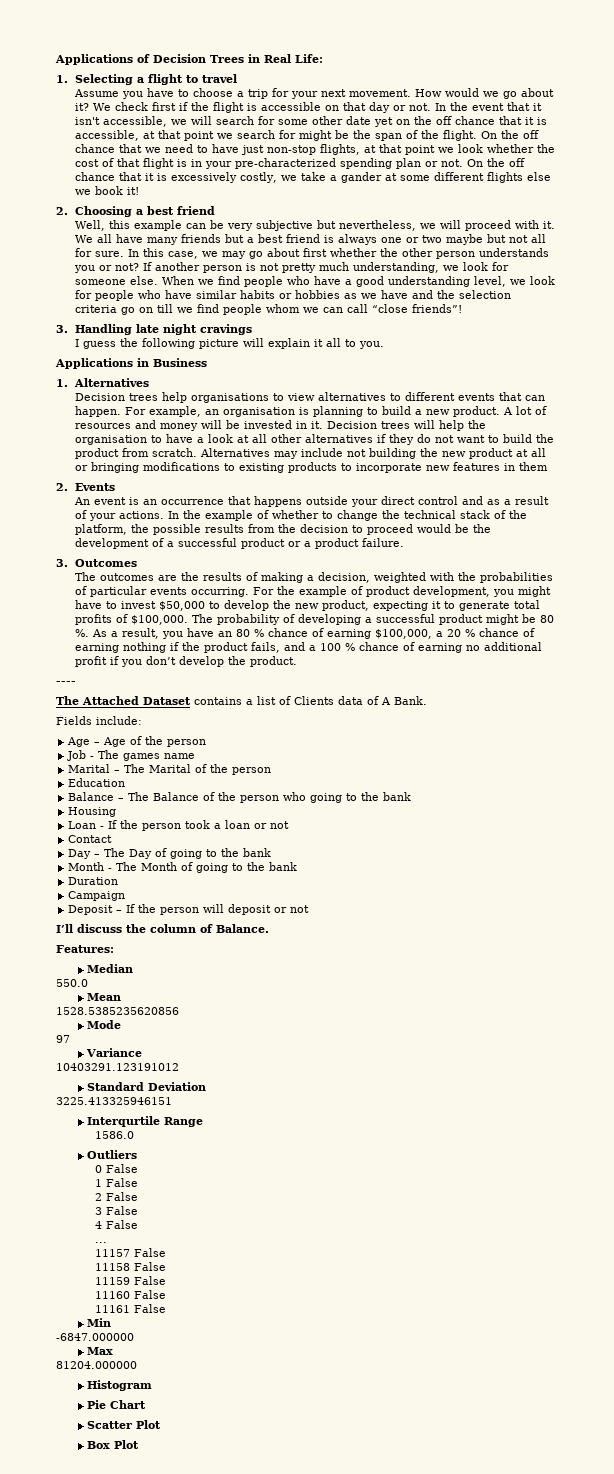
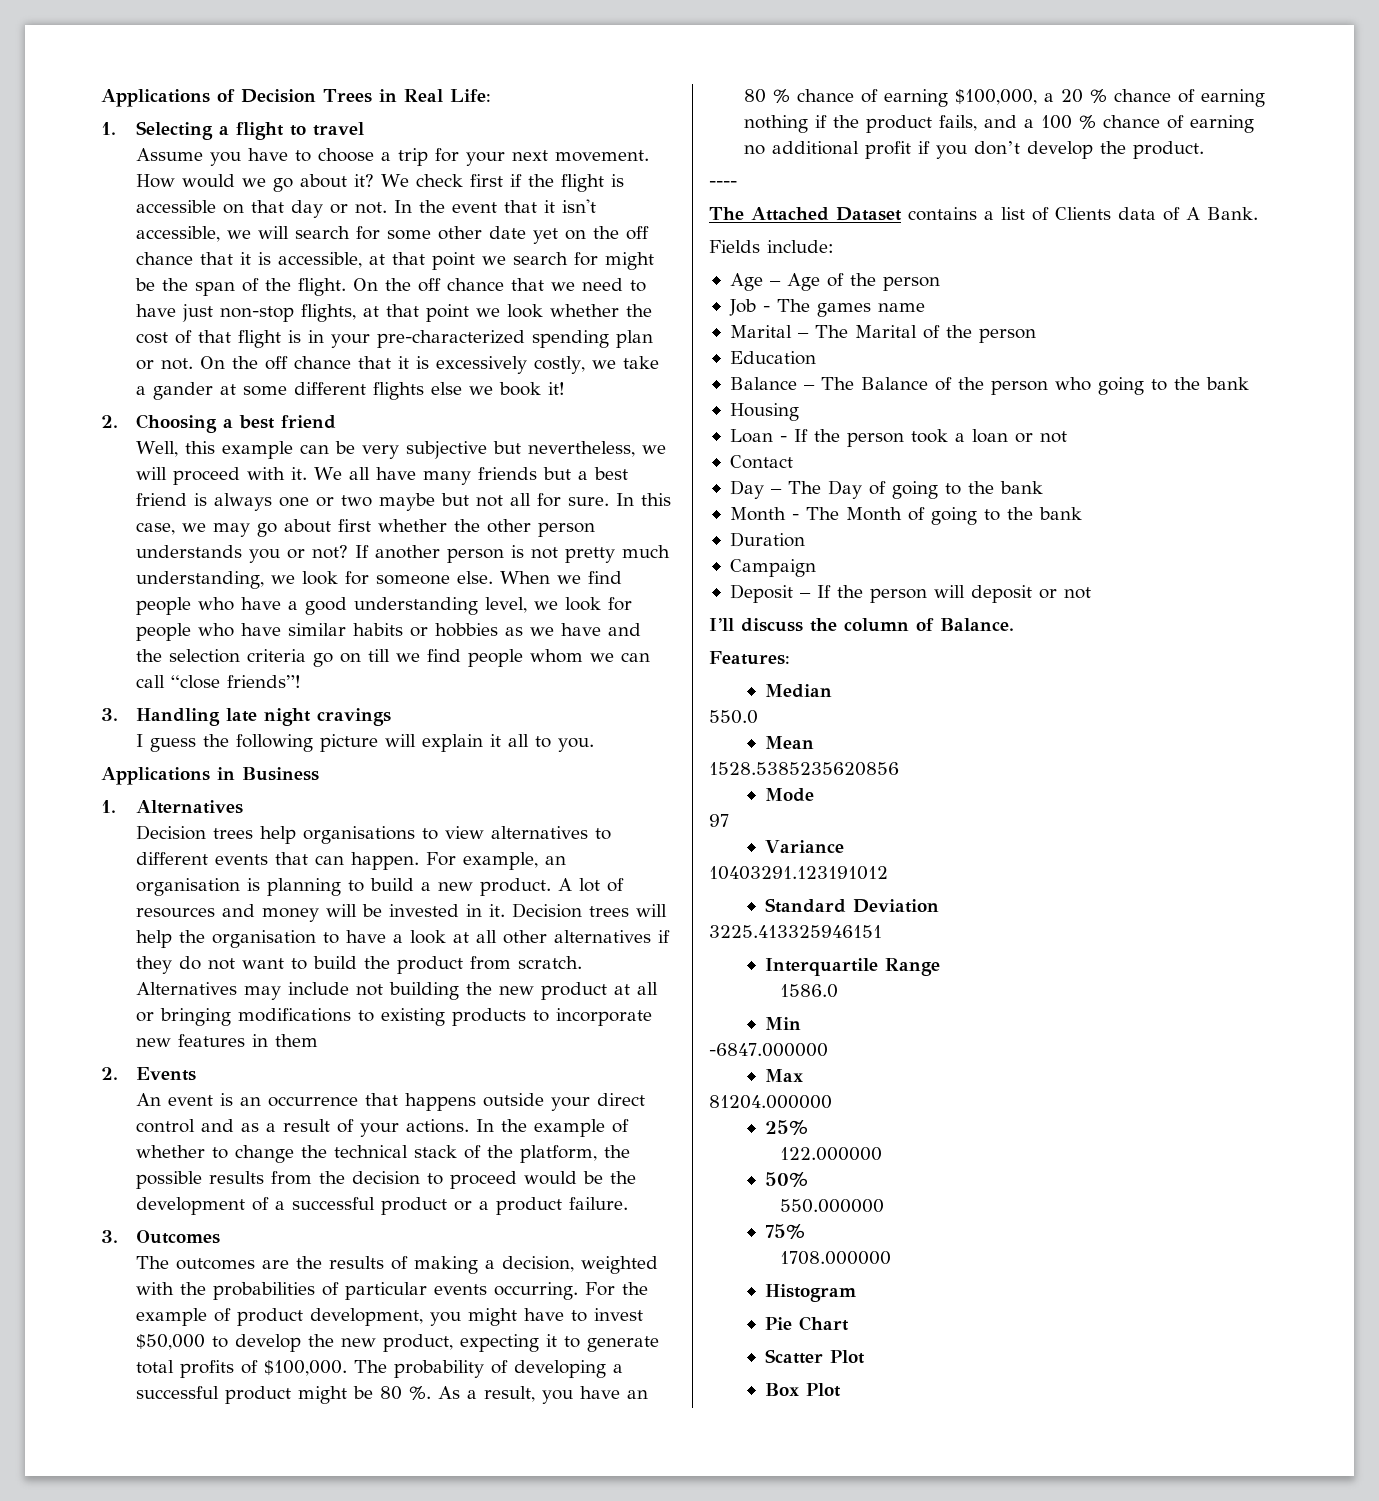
[87,1116,161,1127] Interqurtile -> [765,958,879,976] Interquartile
[87,1150,138,1159] [94,1164,138,1173] [94,1178,138,1187] [94,1192,138,1201] [94,1206,138,1215] [94,1220,138,1229] [94,1242,107,1243] [94,1248,166,1257] [94,1262,166,1271] [94,1276,166,1285] [94,1290,166,1299] [94,1304,166,1313] [87,1318,112,1327] [56,1333,134,1341] [87,1347,114,1355] [56,1361,137,1369] Outliers // 0 False // 1 False // 2 False // 3 False // 4 False // ... // 11157 False // 11158 False // 11159 False // 11160 False // 11161 False // Min // -6847.000000 // Max // 81204.000000 -> [765,1017,802,1030] [709,1043,828,1057] [765,1069,804,1082] [709,1095,832,1109] [765,1120,809,1135] [779,1147,882,1161] [765,1172,809,1187] [779,1199,884,1213] [765,1224,806,1239] [779,1251,891,1265] Min // -6847.000000 // Max // 81204.000000 // 25% // 122.000000 // 50% // 550.000000 // 75% // 1708.000000

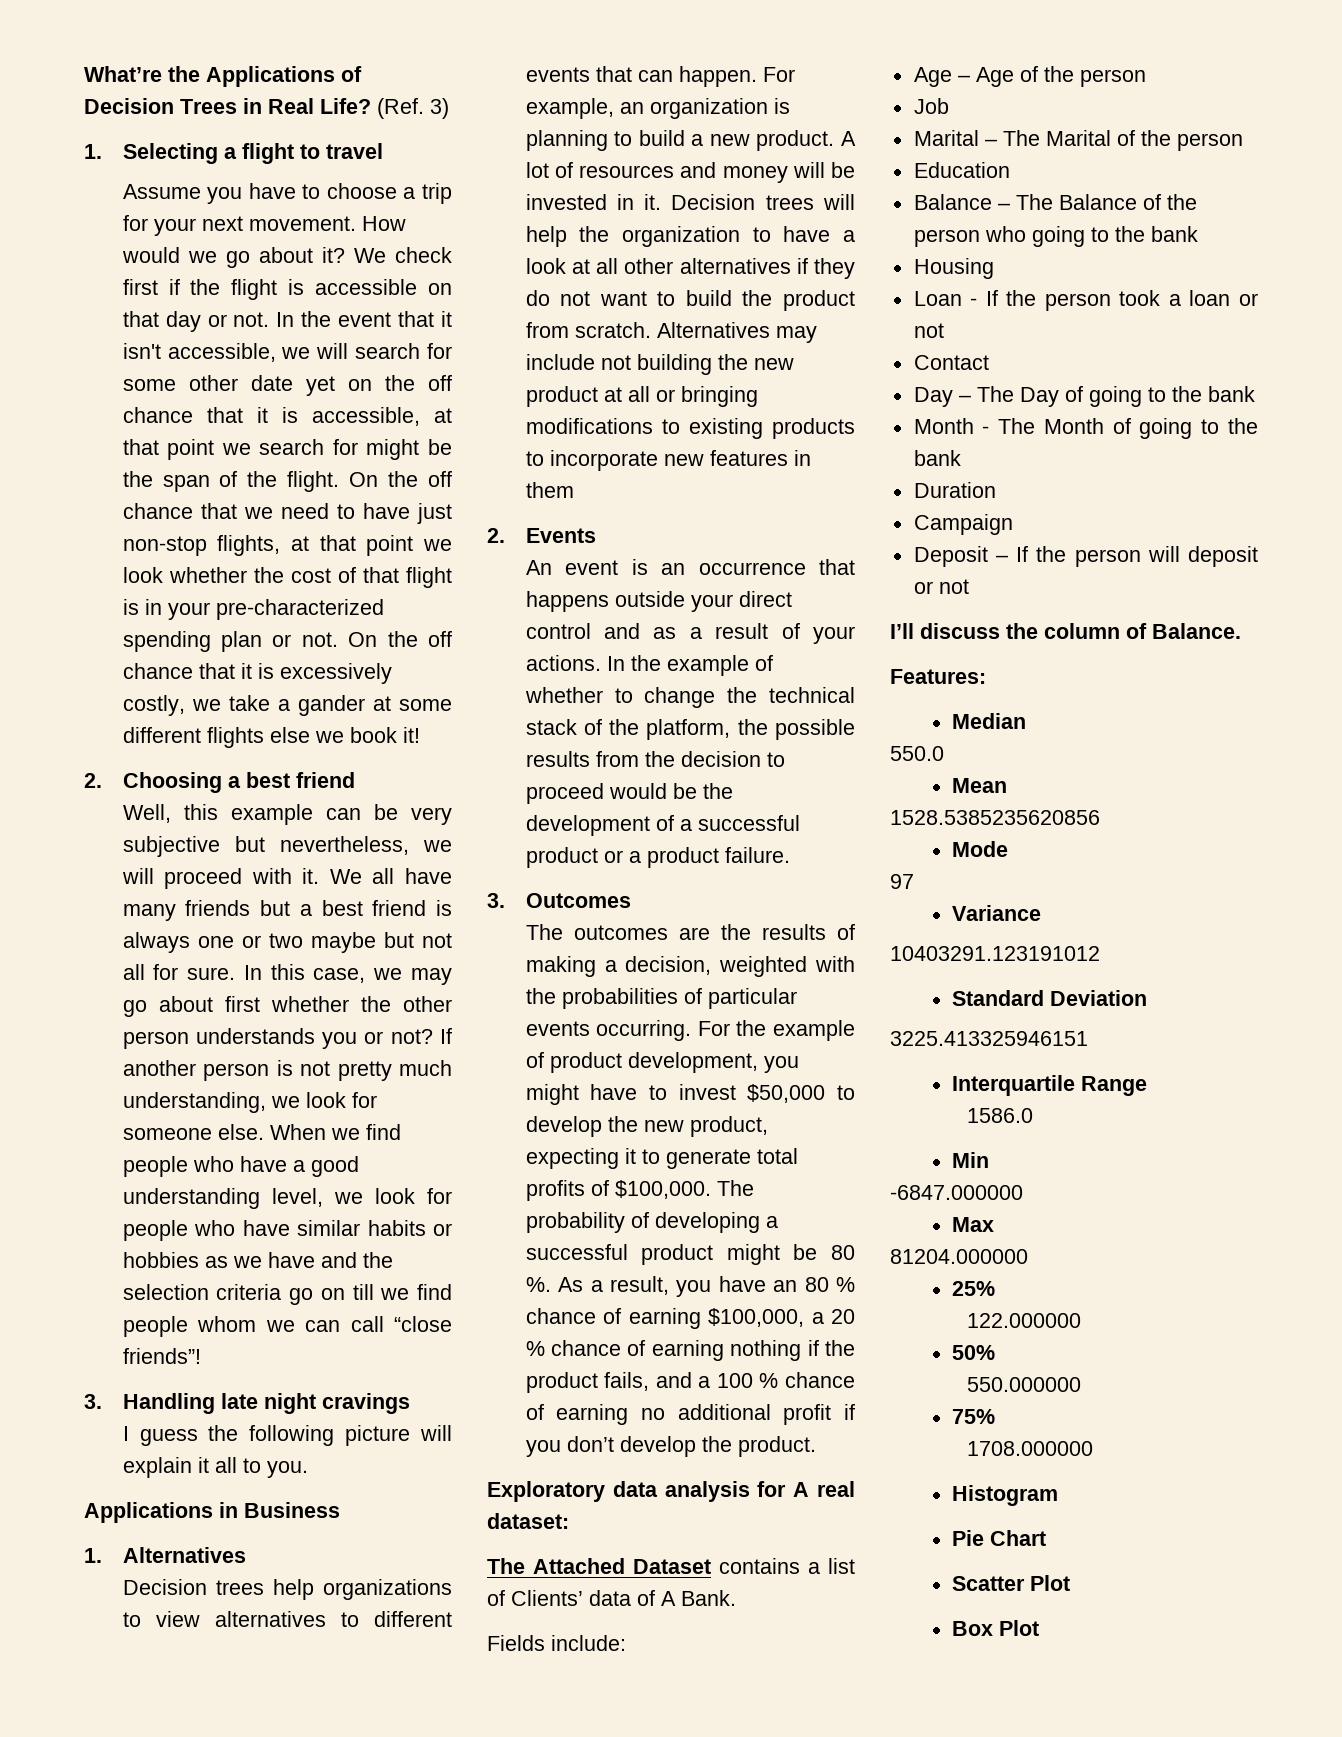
(101, 98) none -> [84,66,200,82] What’re the
[449,89,491,102] Life: -> [320,98,449,119] Life? (Ref. 3)
[303,826,416,844] organisations -> [323,1579,452,1600] organizations
[136,878,241,896] organisation -> [649,98,768,119] organization
[212,930,317,948] organisation -> [621,226,740,247] organization
[709,181,737,187] ---- -> [487,1481,855,1502] [487,1513,569,1529] Exploratory data analysis for A real dataset:
[1055,207,1111,220] Clients -> [511,1590,583,1606] Clients’
[762,299,925,317] - The games name -> (949, 106) none

